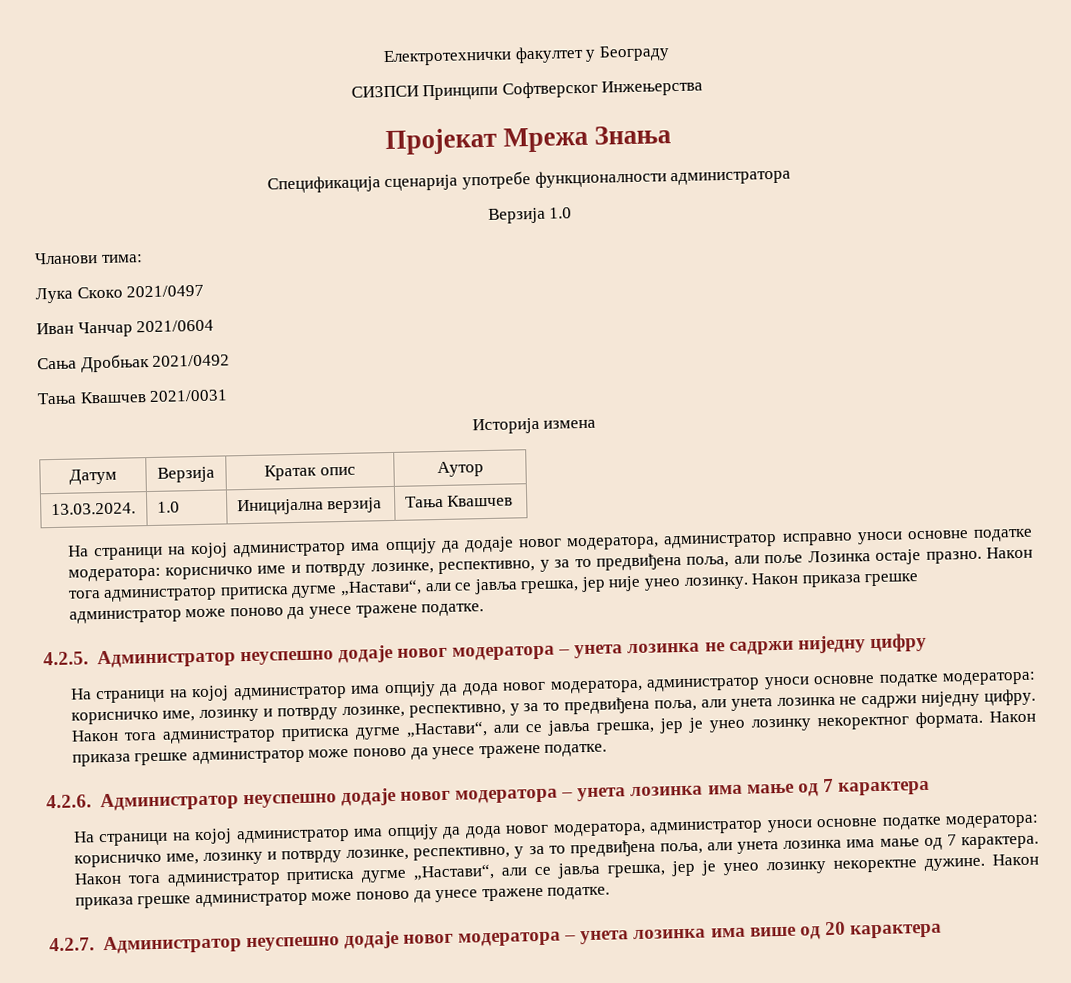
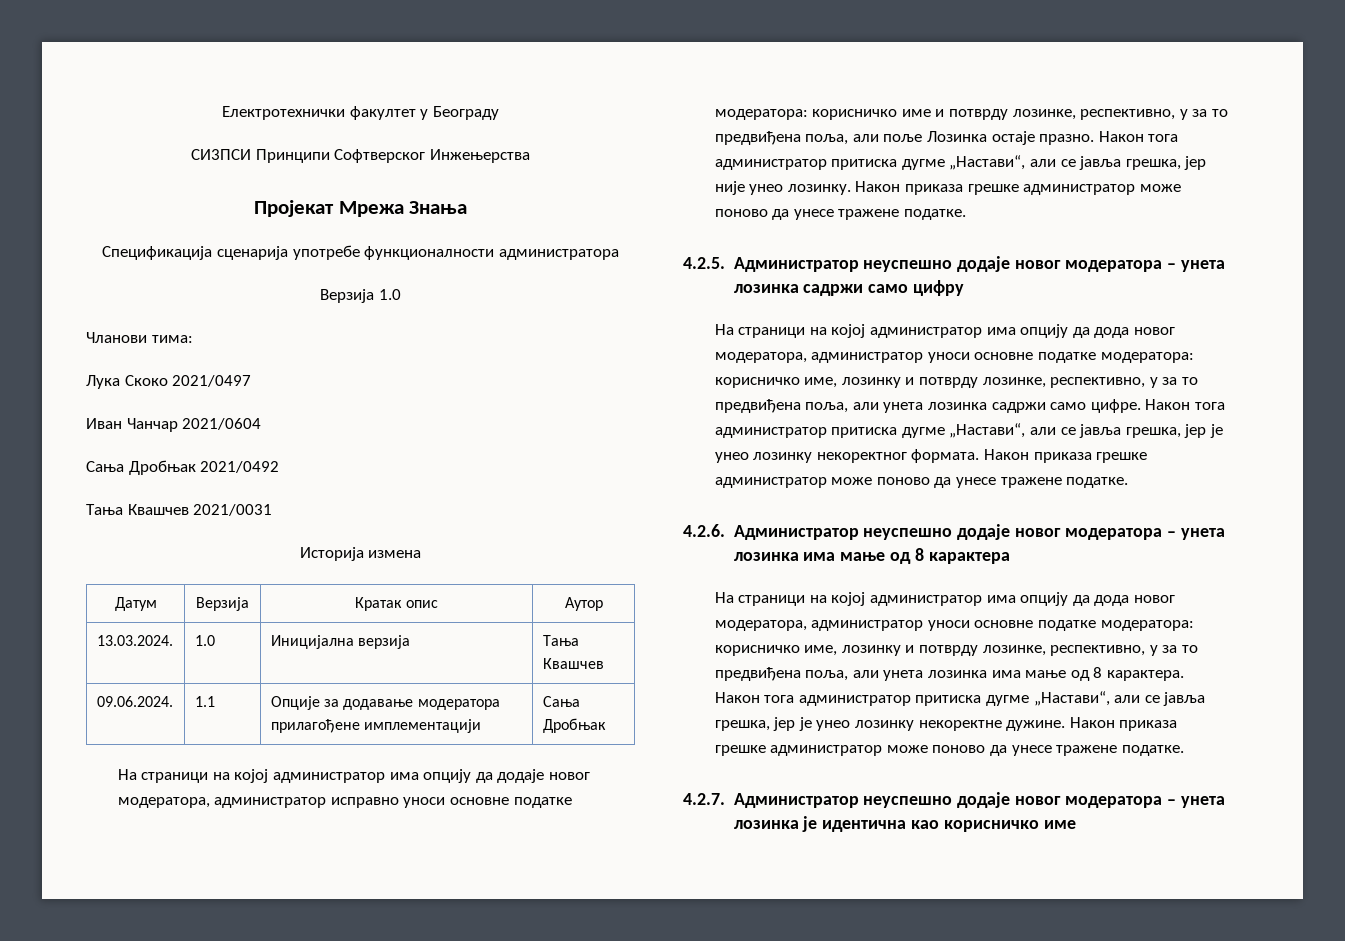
(514, 500) none -> [96,696,173,707] [194,696,215,707] [270,696,500,710] [270,719,482,733] [542,696,580,707] [542,718,606,733] // 09.06.2024. | 1.1 | Опције за додавање модератора прилагођене имплементацији | Сања Дробњак
[704,635,866,656] не садржи ниједну -> [803,284,909,296] садржи само
[839,688,1037,709] не садржи ниједну цифру. -> [991,399,1141,413] садржи само цифре.
[822,778,834,793] 7 -> [914,548,924,561] 8
[946,834,957,846] 7 -> [1093,667,1103,678] 8
[710,921,943,940] има више од 20 карактера -> [802,816,1076,832] је идентична као корисничко име

